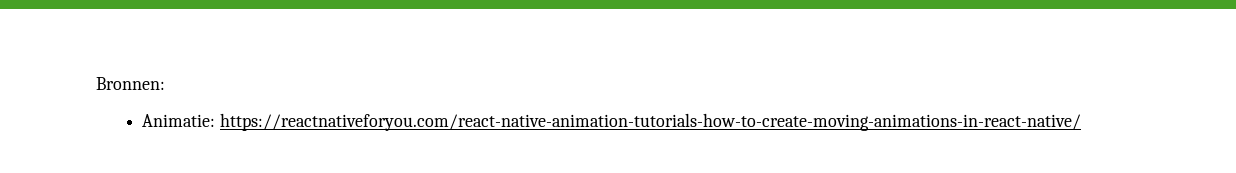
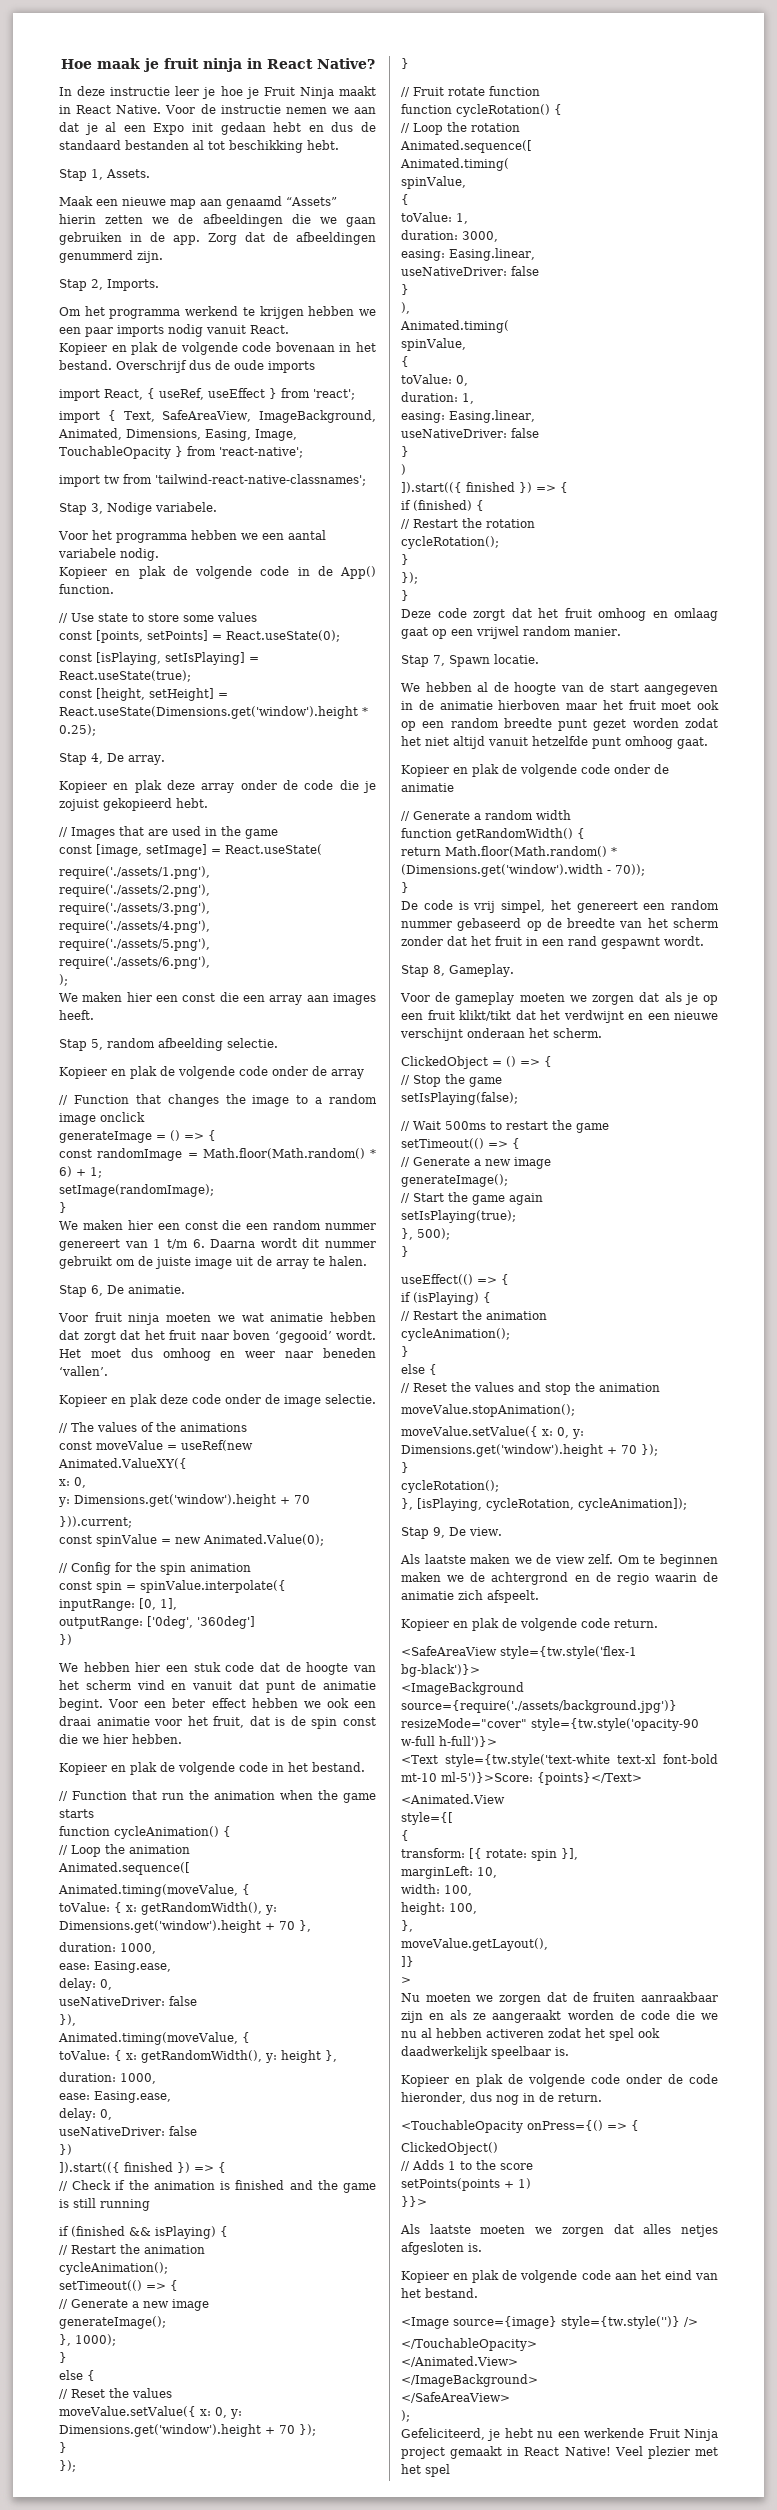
[96,77,165,90] [142,113,1082,131] Bronnen: // Animatie: https://reactnativeforyou.com/react-native-animation-tutorials-how-to-create-moving-animations-in-react-native/ -> [60,58,375,72] [59,86,376,99] [59,104,376,114] [59,122,376,135] [59,140,339,153] [59,169,150,181] [59,196,337,209] [59,214,376,227] [59,232,376,245] [59,250,163,263] [59,279,159,291] [59,306,377,319] [59,324,289,337] [59,342,376,355] [59,360,315,373] [59,388,355,401] [59,410,376,423] [58,428,297,441] [59,446,303,459] [59,474,366,487] [59,502,217,515] [58,530,326,543] [58,548,159,561] [59,566,376,579] [59,584,114,594] [59,612,257,623] [59,630,340,643] [59,652,259,665] [59,670,191,682] [59,688,228,701] [59,706,368,719] [59,724,96,736] [59,753,165,765] [59,780,376,793] [59,798,208,811] [59,826,278,839] [59,844,322,857] [59,866,210,879] [59,884,210,897] [59,902,210,915] [59,920,210,933] [59,938,210,951] [59,956,210,969] [59,974,68,986] [59,992,376,1005] [59,1010,94,1020] [59,1038,278,1051] [59,1066,364,1079] [59,1094,377,1107] [59,1112,145,1125] [59,1130,216,1143] [59,1148,376,1161] [59,1166,102,1178] [59,1184,214,1197] [59,1202,67,1213] [59,1220,376,1230] [59,1238,376,1251] [59,1256,367,1269] [59,1285,185,1297] [58,1312,376,1325] [59,1330,376,1343] [59,1348,376,1361] [59,1366,108,1376] [59,1394,376,1407] [59,1422,247,1433] [59,1440,253,1451] [58,1458,187,1469] [59,1477,86,1488] [58,1494,310,1507] [59,1516,132,1528] [59,1534,324,1547] [59,1562,251,1575] [59,1580,286,1593] [59,1598,177,1611] [59,1616,255,1629] [59,1634,72,1645] [59,1662,376,1675] [59,1680,376,1693] [59,1698,376,1711] [59,1716,376,1729] [59,1734,182,1744] [59,1762,365,1775] [59,1790,376,1803] [59,1809,94,1818] [59,1826,231,1839] [59,1844,190,1857] [58,1862,190,1875] [58,1884,250,1897] [59,1902,277,1915] [59,1920,311,1933] [59,1942,156,1954] [59,1961,171,1973] [59,1978,112,1991] [59,1996,197,2006] [59,2014,76,2026] [58,2032,250,2045] [59,2050,337,2063] [59,2072,156,2084] [59,2091,171,2103] [59,2108,112,2121] [59,2126,197,2136] [59,2144,72,2155] [59,2162,226,2173] [59,2180,377,2193] [59,2198,150,2211] [59,2226,228,2239] [59,2244,205,2255] [59,2262,168,2275] [59,2280,178,2291] [59,2299,209,2311] [59,2316,166,2329] [59,2334,116,2346] [59,2352,67,2363] [59,2370,95,2381] [59,2388,172,2399] [59,2406,242,2419] [59,2424,316,2437] [59,2442,67,2453] [59,2460,76,2472] [401,58,409,69] [401,86,540,97] [401,104,562,117] [401,122,520,135] [400,140,532,153] [400,158,509,171] [401,176,466,189] [401,194,409,205] [401,212,468,224] [401,230,498,242] [401,248,535,261] [401,266,539,276] [401,284,409,295] [401,302,410,314] [400,320,509,333] [401,338,466,351] [401,356,409,367] [401,374,468,386] [401,392,474,404] [401,410,535,423] [401,428,539,438] [401,446,409,457] [401,464,406,475] [401,482,568,493] [401,500,484,511] [401,518,535,529] [401,536,499,549] [401,554,409,565] [401,572,418,584] [401,590,409,601] [401,608,718,621] [401,626,621,639] [401,654,539,667] [401,682,718,695] [401,700,719,710] [401,718,718,731] [401,736,708,749] [401,764,669,777] [401,783,454,792] [401,810,571,821] [401,828,585,841] [401,846,617,857] [401,864,645,877] [401,882,409,893] [401,900,719,913] [401,918,719,931] [401,936,704,949] [401,964,514,977] [400,992,718,1005] [401,1010,718,1023] [400,1028,602,1041] [401,1056,552,1069] [401,1074,502,1087] [401,1092,518,1105] [401,1120,609,1133] [401,1138,520,1149] [401,1157,551,1169] [401,1174,508,1187] [401,1192,543,1205] [401,1210,516,1223] [401,1228,450,1240] [401,1246,409,1257] [401,1274,509,1285] [401,1292,491,1305] [401,1310,547,1321] [401,1328,510,1341] [401,1346,409,1357] [401,1364,437,1375] [401,1382,660,1395] [401,1404,575,1417] [401,1426,584,1439] [401,1444,658,1457] [401,1462,409,1473] [401,1480,499,1493] [401,1498,687,1511] [401,1527,502,1539] [400,1554,718,1567] [401,1572,718,1585] [401,1590,539,1603] [401,1618,658,1631] [401,1646,637,1659] [401,1664,480,1677] [401,1682,524,1695] [401,1700,677,1713] [401,1718,699,1731] [401,1736,497,1747] [401,1754,718,1767] [401,1772,642,1785] [401,1794,505,1804] [401,1812,453,1825] [401,1830,409,1841] [401,1848,578,1861] [401,1866,497,1879] [401,1884,472,1896] [401,1902,477,1915] [401,1920,413,1932] [401,1938,548,1951] [401,1956,414,1967] [401,1977,411,1984] [401,1992,718,2005] [401,2010,718,2023] [401,2028,660,2041] [401,2046,569,2059] [401,2074,718,2087] [401,2092,602,2105] [401,2120,639,2133] [401,2142,498,2155] [401,2160,533,2171] [401,2178,531,2191] [401,2196,427,2207] [400,2224,718,2237] [401,2242,482,2255] [401,2270,718,2283] [401,2288,478,2298] [401,2316,698,2329] [401,2338,537,2351] [401,2356,518,2367] [401,2374,538,2387] [401,2392,510,2403] [401,2410,410,2422] [401,2428,718,2441] [401,2446,718,2459] [401,2464,450,2477] Hoe maak je fruit ninja in React Native? // In deze instructie leer je hoe je Fruit Ninja maakt in React Native. Voor de instructie nemen we aan dat je al een Expo init gedaan hebt en dus de standaard bestanden al tot beschikking hebt. // Stap 1, Assets. // Maak een nieuwe map aan genaamd “Assets” hierin zetten we de afbeeldingen die we gaan gebruiken in de app. Zorg dat de afbeeldingen genummerd zijn. // Stap 2, Imports. // Om het programma werkend te krijgen hebben we een paar imports nodig vanuit React. // Kopieer en plak de volgende code bovenaan in het bestand. Overschrijf dus de oude imports // import React, { useRef, useEffect } from 'react'; // import { Text, SafeAreaView, ImageBackground, Animated, Dimensions, Easing, Image, TouchableOpacity } from 'react-native'; // import tw from 'tailwind-react-native-classnames'; // Stap 3, Nodige variabele. // Voor het programma hebben we een aantal variabele nodig. // Kopieer en plak de volgende code in de App() function. // // Use state to store some values // const [points, setPoints] = React.useState(0); // const [isPlaying, setIsPlaying] = React.useState(true); // const [height, setHeight] = React.useState(Dimensions.get('window').height * 0.25); // Stap 4, De array. // Kopieer en plak deze array onder de code die je zojuist gekopieerd hebt. // // Images that are used in the game // const [image, setImage] = React.useState( // require('./assets/1.png'), // require('./assets/2.png'), // require('./assets/3.png'), // require('./assets/4.png'), // require('./assets/5.png'), // require('./assets/6.png'), // ); // We maken hier een const die een array aan images heeft. // Stap 5, random afbeelding selectie. // Kopieer en plak de volgende code onder de array // // Function that changes the image to a random image onclick // generateImage = () => { // const randomImage = Math.floor(Math.random() * 6) + 1; // setImage(randomImage); // } // We maken hier een const die een random nummer genereert van 1 t/m 6. Daarna wordt dit nummer gebruikt om de juiste image uit de array te halen. // Stap 6, De animatie. // Voor fruit ninja moeten we wat animatie hebben dat zorgt dat het fruit naar boven ‘gegooid’ wordt. Het moet dus omhoog en weer naar beneden ‘vallen’. // Kopieer en plak deze code onder de image selectie. // // The values of the animations // const moveValue = useRef(new Animated.ValueXY({ // x: 0, // y: Dimensions.get('window').height + 70 // })).current; // const spinValue = new Animated.Value(0); // // Config for the spin animation // const spin = spinValue.interpolate({ // inputRange: [0, 1], // outputRange: ['0deg', '360deg'] // }) // We hebben hier een stuk code dat de hoogte van het scherm vind en vanuit dat punt de animatie begint. Voor een beter effect hebben we ook een draai animatie voor het fruit, dat is de spin const die we hier hebben. // Kopieer en plak de volgende code in het bestand. // // Function that run the animation when the game starts // function cycleAnimation() { // // Loop the animation // Animated.sequence([ // Animated.timing(moveValue, { // toValue: { x: getRandomWidth(), y: Dimensions.get('window').height + 70 }, // duration: 1000, // ease: Easing.ease, // delay: 0, // useNativeDriver: false // }), // Animated.timing(moveValue, { // toValue: { x: getRandomWidth(), y: height }, // duration: 1000, // ease: Easing.ease, // delay: 0, // useNativeDriver: false // }) // ]).start(({ finished }) => { // // Check if the animation is finished and the game is still running // if (finished && isPlaying) { // // Restart the animation // cycleAnimation(); // setTimeout(() => { // // Generate a new image // generateImage(); // }, 1000); // } // else { // // Reset the values // moveValue.setValue({ x: 0, y: Dimensions.get('window').height + 70 }); // } // }); // } // // Fruit rotate function // function cycleRotation() { // // Loop the rotation // Animated.sequence([ // Animated.timing( // spinValue, // { // toValue: 1, // duration: 3000, // easing: Easing.linear, // useNativeDriver: false // } // ), // Animated.timing( // spinValue, // { // toValue: 0, // duration: 1, // easing: Easing.linear, // useNativeDriver: false // } // ) // ]).start(({ finished }) => { // if (finished) { // // Restart the rotation // cycleRotation(); // } // }); // } // Deze code zorgt dat het fruit omhoog en omlaag gaat op een vrijwel random manier. // Stap 7, Spawn locatie. // We hebben al de hoogte van de start aangegeven in de animatie hierboven maar het fruit moet ook op een random breedte punt gezet worden zodat het niet altijd vanuit hetzelfde punt omhoog gaat. // Kopieer en plak de volgende code onder de animatie // // Generate a random width // function getRandomWidth() { // return Math.floor(Math.random() * (Dimensions.get('window').width - 70)); // } // De code is vrij simpel, het genereert een random nummer gebaseerd op de breedte van het scherm zonder dat het fruit in een rand gespawnt wordt. // Stap 8, Gameplay. // Voor de gameplay moeten we zorgen dat als je op een fruit klikt/tikt dat het verdwijnt en een nieuwe verschijnt onderaan het scherm. // ClickedObject = () => { // // Stop the game // setIsPlaying(false); // // Wait 500ms to restart the game // setTimeout(() => { // // Generate a new image // generateImage(); // // Start the game again // setIsPlaying(true); // }, 500); // } // useEffect(() => { // if (isPlaying) { // // Restart the animation // cycleAnimation(); // } // else { // // Reset the values and stop the animation // moveValue.stopAnimation(); // moveValue.setValue({ x: 0, y: Dimensions.get('window').height + 70 }); // } // cycleRotation(); // }, [isPlaying, cycleRotation, cycleAnimation]); // Stap 9, De view. // Als laatste maken we de view zelf. Om te beginnen maken we de achtergrond en de regio waarin de animatie zich afspeelt. // Kopieer en plak de volgende code return. // <SafeAreaView style={tw.style('flex-1 bg-black')}> // <ImageBackground source={require('./assets/background.jpg')} resizeMode="cover" style={tw.style('opacity-90 w-full h-full')}> // <Text style={tw.style('text-white text-xl font-bold mt-10 ml-5')}>Score: {points}</Text> // <Animated.View // style={[ // { // transform: [{ rotate: spin }], // marginLeft: 10, // width: 100, // height: 100, // }, // moveValue.getLayout(), // ]} // > // Nu moeten we zorgen dat de fruiten aanraakbaar zijn en als ze aangeraakt worden de code die we nu al hebben activeren zodat het spel ook daadwerkelijk speelbaar is. // Kopieer en plak de volgende code onder de code hieronder, dus nog in de return. // <TouchableOpacity onPress={() => { // ClickedObject() // // Adds 1 to the score // setPoints(points + 1) // }}> // Als laatste moeten we zorgen dat alles netjes afgesloten is. // Kopieer en plak de volgende code aan het eind van het bestand. // <Image source={image} style={tw.style('')} /> // </TouchableOpacity> // </Animated.View> // </ImageBackground> // </SafeAreaView> // ); // Gefeliciteerd, je hebt nu een werkende Fruit Ninja project gemaakt in React Native! Veel plezier met het spel

